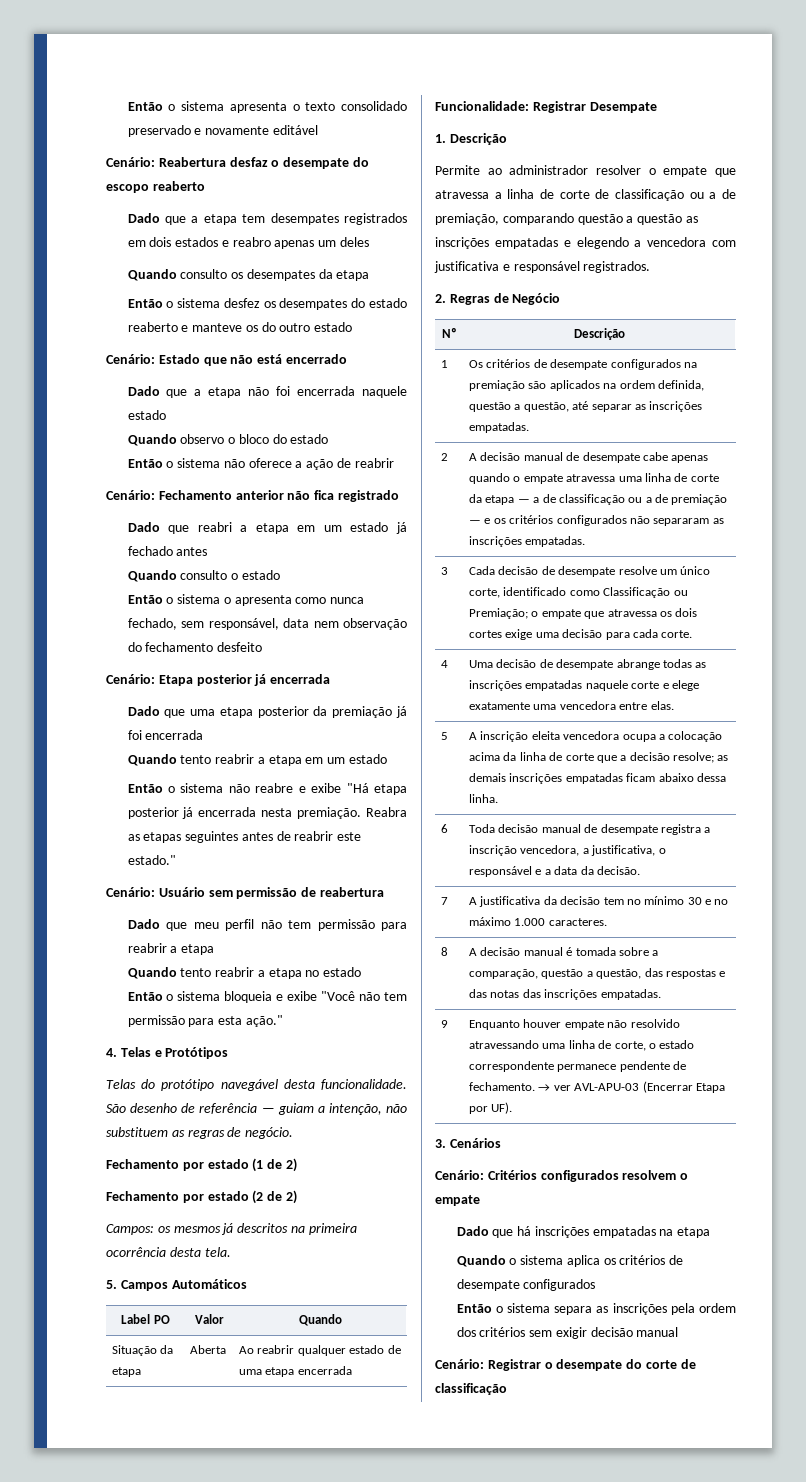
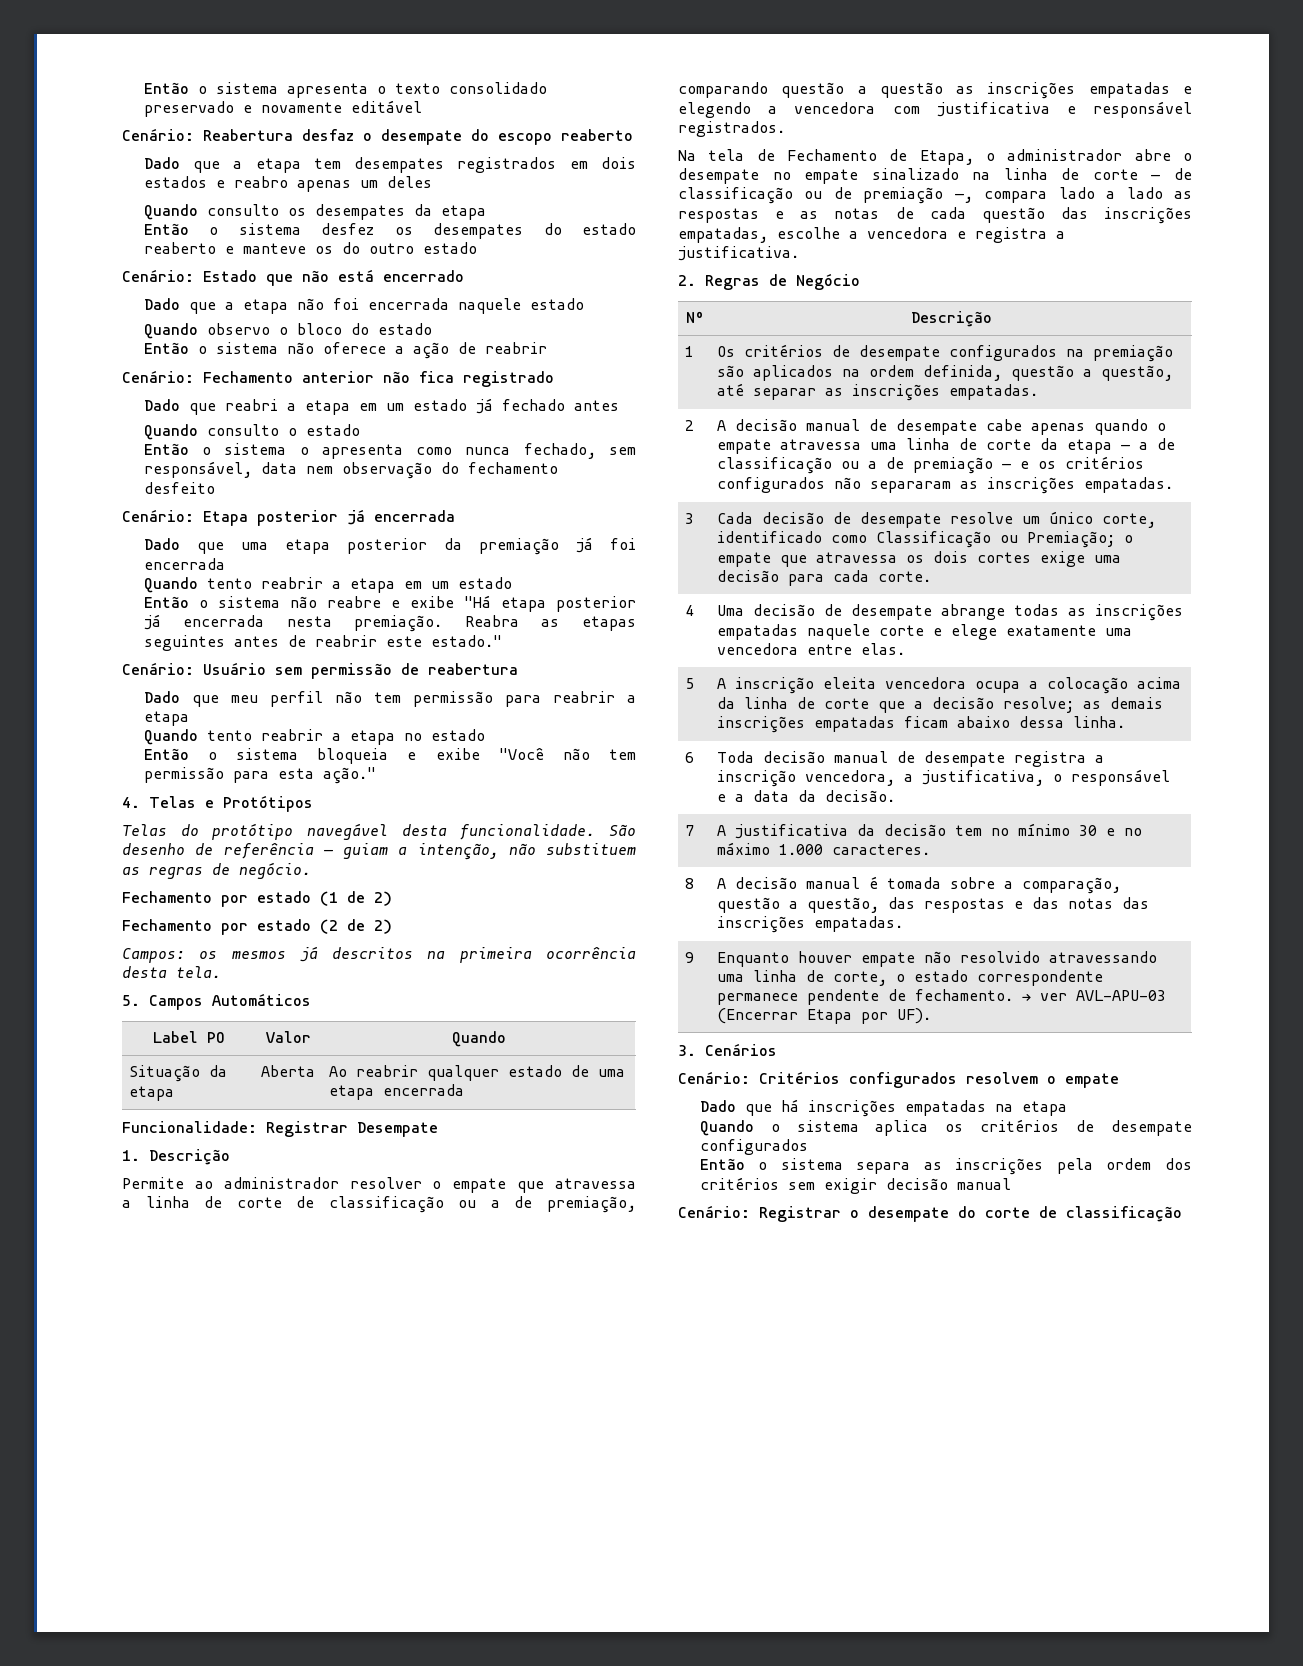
(651, 267) none -> [678,149,1192,165] [678,168,1192,184] [678,187,1192,204] [678,207,1192,224] [678,227,1065,243] [678,246,799,261] // Na tela de Fechamento de Etapa, o administrador abre o desempate no empate sinalizado na linha de corte — de classificação ou de premiação —, compara lado a lado as respostas e as notas de cada questão das inscrições empatadas, escolhe a vencedora e registra a justificativa.

